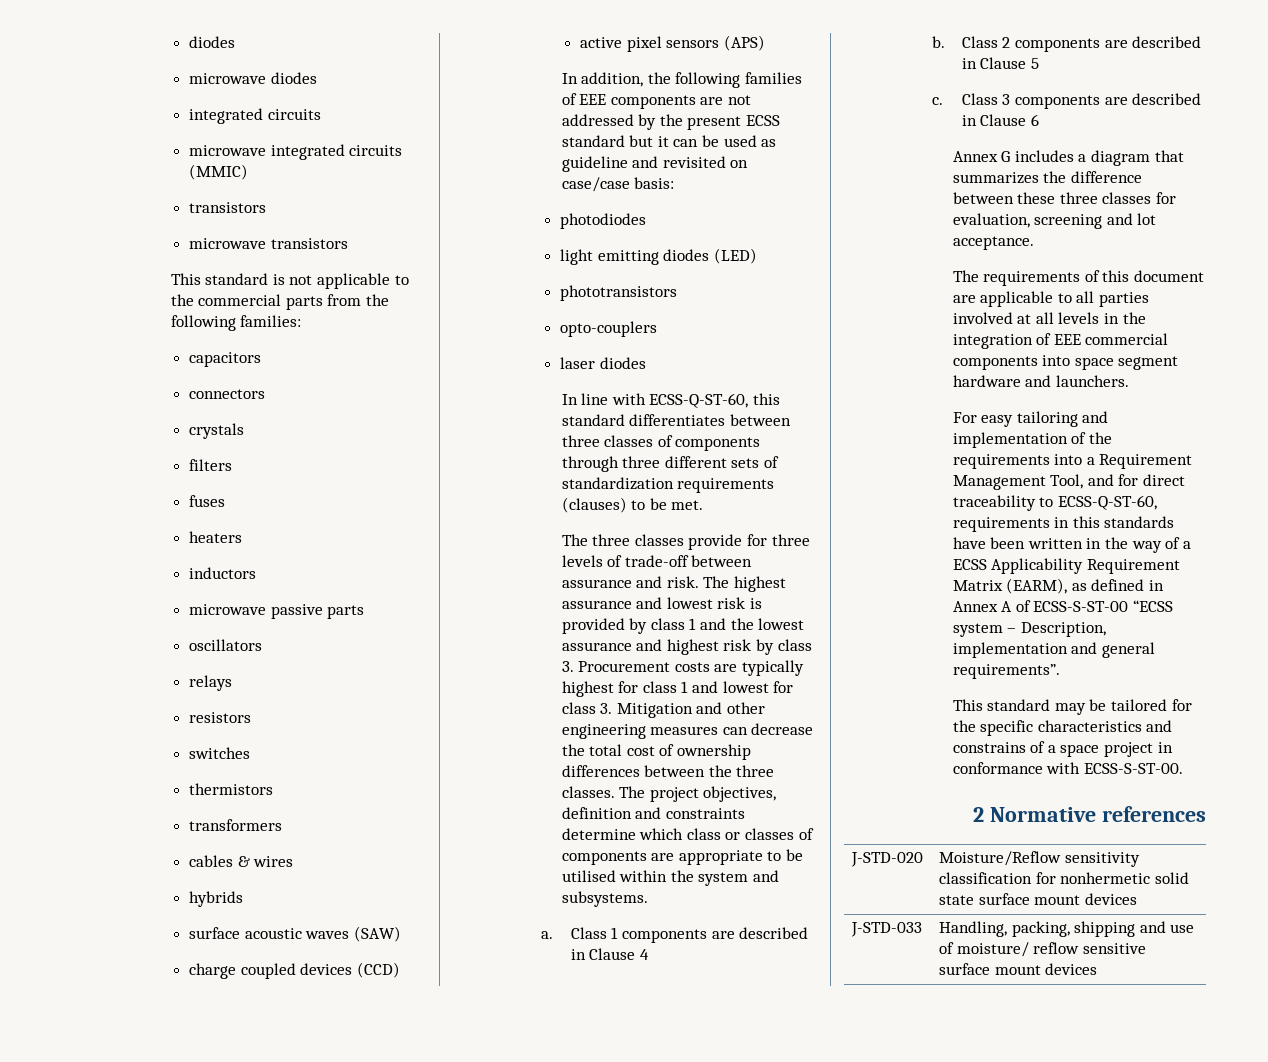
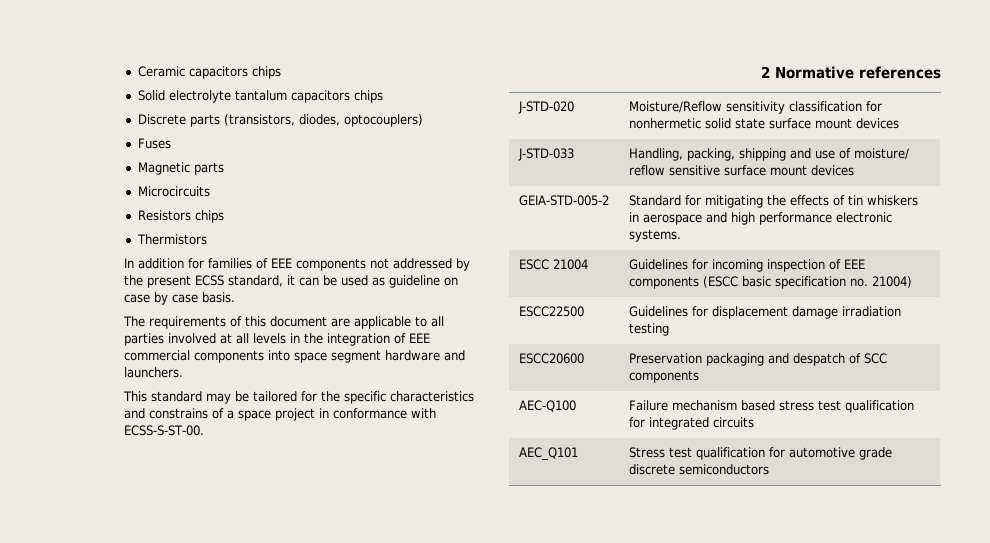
[189,36,236,48] [189,72,317,84] [189,108,321,124] [189,144,403,160] [189,164,249,180] [189,202,267,213] [189,238,348,249] [170,273,409,289] [170,294,389,310] [170,315,302,331] [189,352,262,367] [189,389,266,399] [189,423,245,439] [189,459,233,471] [189,495,226,507] [189,531,243,543] [189,567,257,579] [189,604,365,619] [189,639,263,651] [189,675,233,691] [189,712,252,723] [189,747,251,759] [189,783,274,795] [189,819,283,831] [189,855,294,867] [189,891,244,907] [189,926,402,942] [189,962,401,979] [580,35,766,52] [561,72,741,88] diodes // microwave diodes // integrated circuits // microwave integrated circuits (MMIC) // transistors // microwave transistors // This standard is not applicable to the commercial parts from the following families: // capacitors // connectors // crystals // filters // fuses // heaters // inductors // microwave passive parts // oscillators // relays // resistors // switches // thermistors // transformers // cables & wires // hybrids // surface acoustic waves (SAW) // charge coupled devices (CCD) // active pixel sensors (APS) // In addition, the following -> [138,66,282,79] [138,90,384,103] [138,114,424,127] [138,138,172,149] [138,162,225,175] [138,186,211,197] [138,210,225,223] [137,234,208,245] [123,258,204,269] Ceramic capacitors chips // Solid electrolyte tantalum capacitors chips // Discrete parts (transistors, diodes, optocouplers) // Fuses // Magnetic parts // Microcircuits // Resistors chips // Thermistors // In addition for
[700,97,724,105] are -> (366, 264) none
[561,135,654,147] standard but -> [227,275,283,287] standard,
[632,156,749,168] [561,177,675,192] [560,213,647,229] [560,248,757,265] [560,285,678,301] [560,321,658,337] [560,357,646,369] [561,393,780,408] [561,414,791,426] [561,435,761,451] [561,456,779,472] [561,477,775,493] [561,497,704,513] [561,534,810,550] [561,555,753,567] [561,576,786,592] [561,597,762,609] [561,618,805,634] [561,639,812,655] [561,660,804,676] [561,681,794,697] [561,702,765,718] [561,723,814,739] [561,744,751,760] [561,765,775,777] [561,786,777,802] [561,807,745,819] [561,828,814,840] [561,849,803,865] [561,870,779,886] [561,891,648,907] [541,927,809,943] [570,948,649,960] [932,36,1202,52] [961,57,1039,69] [932,93,1202,109] [961,114,1039,126] [952,150,1184,166] [952,171,1142,184] [952,192,1176,204] [952,213,1157,229] [952,236,1034,250] and revisited on case/case basis: // photodiodes // light emitting diodes (LED) // phototransistors // opto-couplers // laser diodes // In line with ECSS-Q-ST-60, this standard differentiates between three classes of components through three different sets of standardization requirements (clauses) to be met. // The three classes provide for three levels of trade-off between assurance and risk. The highest assurance and lowest risk is provided by class 1 and the lowest assurance and highest risk by class 3. Procurement costs are typically highest for class 1 and lowest for class 3. Mitigation and other engineering measures can decrease the total cost of ownership differences between the three classes. The project objectives, definition and constraints determine which class or classes of components are appropriate to be utilised within the system and subsystems. // a. Class 1 components are described in Clause 4 // b. Class 2 components are described in Clause 5 // c. Class 3 components are described in Clause 6 // Annex G includes a diagram that summarizes the difference between these three classes for evaluation, screening and lot acceptance. -> [443,277,458,286] [123,292,235,305] on case by case basis.
[952,411,1109,427] [952,432,1112,448] [952,454,1193,469] [952,474,1185,490] [952,495,1157,511] [952,516,1175,532] [952,537,1191,553] [952,558,1180,574] [952,578,1164,594] [952,600,1173,612] [952,622,1106,637] [952,642,1155,658] [952,664,1060,679] // For easy tailoring and implementation of the requirements into a Requirement Management Tool, and for direct traceability to ECSS-Q-ST-60, requirements in this standards have been written in the way of a ECSS Applicability Requirement Matrix (EARM), as defined in Annex A of ECSS-S-ST-00 “ECSS system – Description, implementation and general requirements”. -> (183, 372) none
(1098, 969) none -> [518,195,609,206] [628,195,918,208] [628,212,892,225] [628,229,681,242] [518,259,588,270] [628,259,865,272] [628,276,912,289] [518,306,584,317] [628,306,901,319] [628,323,669,336] [518,353,584,364] [628,353,887,366] [628,370,699,383] [518,400,576,412] [628,400,914,413] [628,417,754,430] [518,447,578,461] [628,447,892,460] [628,464,769,475] // GEIA-STD-005-2 | Standard for mitigating the effects of tin whiskers in aerospace and high performance electronic systems. // ESCC 21004 | Guidelines for incoming inspection of EEE components (ESCC basic specification no. 21004) // ESCC22500 | Guidelines for displacement damage irradiation testing // ESCC20600 | Preservation packaging and despatch of SCC components // AEC-Q100 | Failure mechanism based stress test qualification for integrated circuits // AEC_Q101 | Stress test qualification for automotive grade discrete semiconductors

